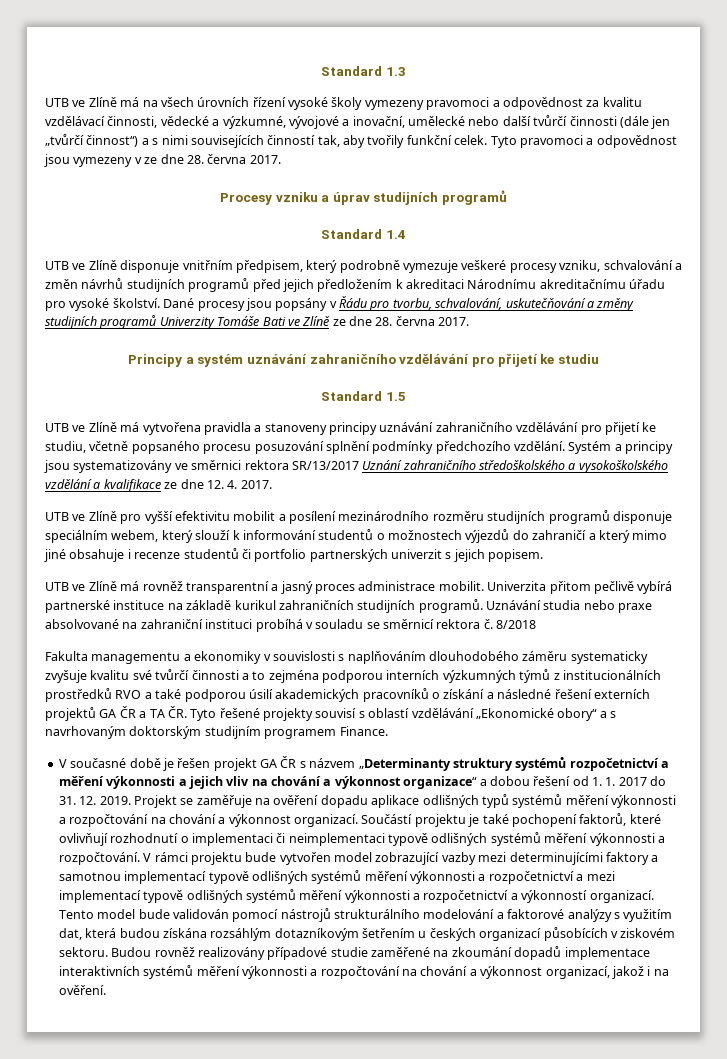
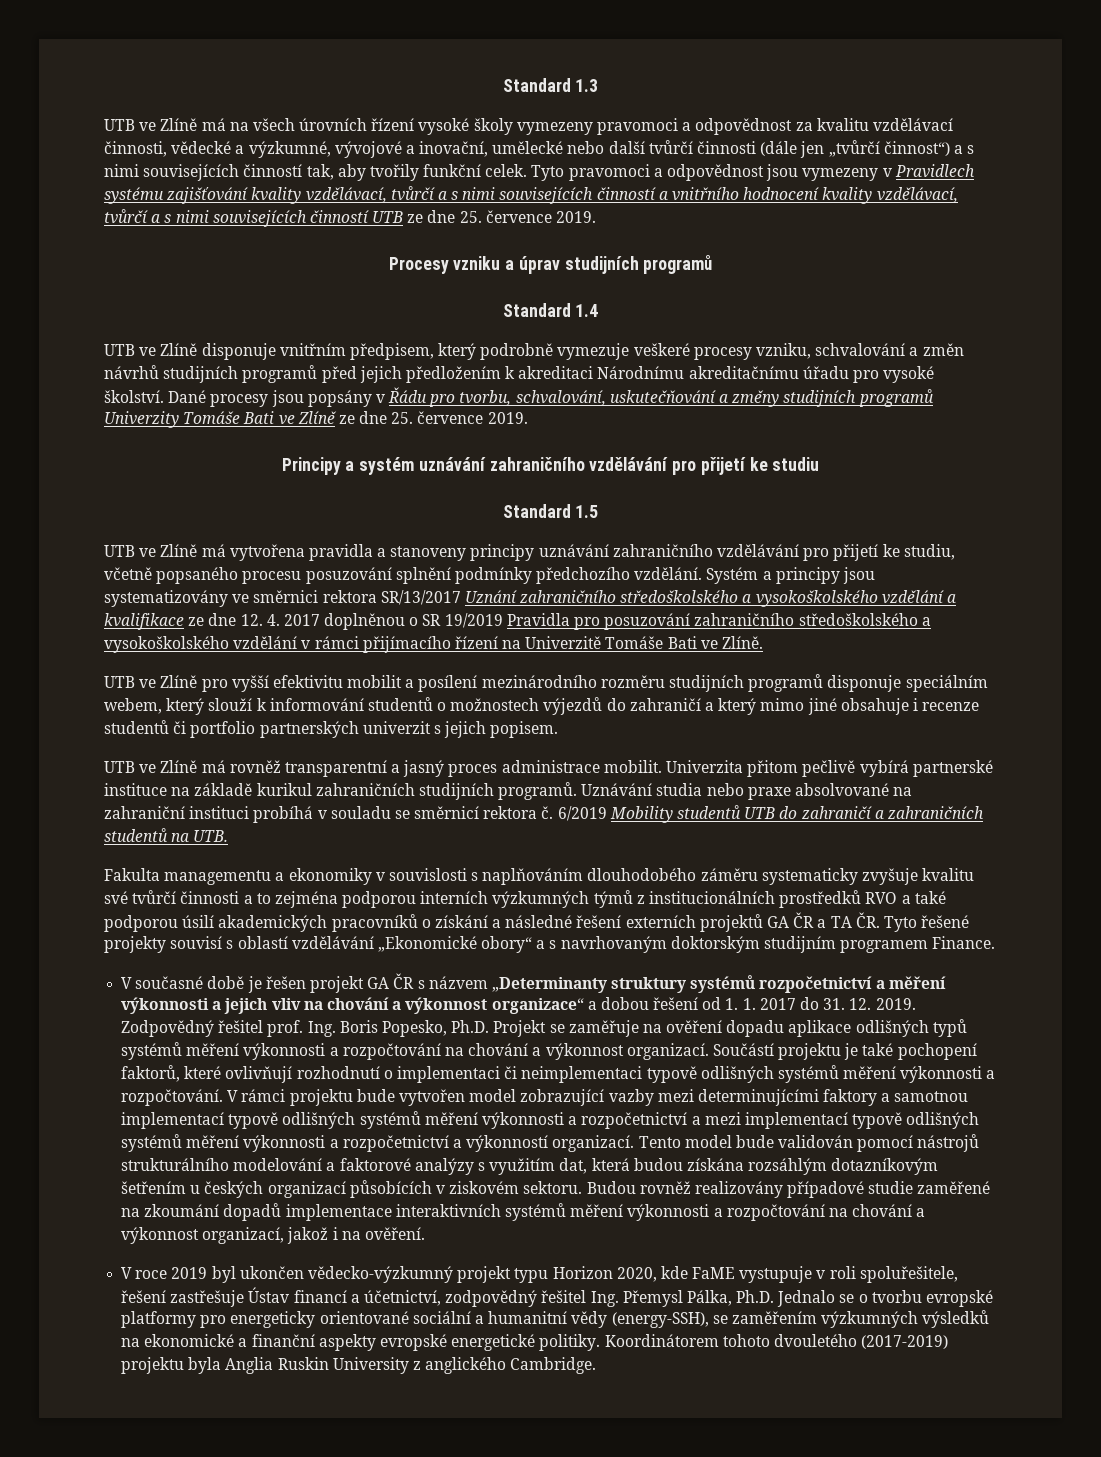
[144,154,281,164] ze dne 28. června 2017. -> [894,164,975,178] [104,186,958,204] [104,209,597,227] Pravidlech systému zajišťování kvality vzdělávací, tvůrčí a s nimi souvisejících činností a vnitřního hodnocení kvality vzdělávací, tvůrčí a s nimi souvisejících činností UTB ze dne 25. července 2019.
[375,316,470,326] 28. června 2017. -> [391,411,528,424] 25. července 2019.
[240,480,272,489] 2017. -> [283,613,931,630] [104,636,764,653] 2017 doplněnou o SR 19/2019 Pravidla pro posuzování zahraničního středoškolského a vysokoškolského vzdělání v rámci přijímacího řízení na Univerzitě Tomáše Bati ve Zlíně.
[496,620,537,629] 8/2018 -> [557,805,984,823] [104,828,229,842] 6/2019 Mobility studentů UTB do zahraničí a zahraničních studentů na UTB.
(131, 800) none -> [121,1020,490,1037] Zodpovědný řešitel prof. Ing. Boris Popesko, Ph.D.
(106, 990) none -> [121,1266,958,1283] [121,1287,994,1307] [121,1310,990,1328] [121,1334,949,1351] [121,1357,597,1374] // V roce 2019 byl ukončen vědecko-výzkumný projekt typu Horizon 2020, kde FaME vystupuje v roli spoluřešitele, řešení zastřešuje Ústav financí a účetnictví, zodpovědný řešitel Ing. Přemysl Pálka, Ph.D. Jednalo se o tvorbu evropské platformy pro energeticky orientované sociální a humanitní vědy (energy-SSH), se zaměřením výzkumných výsledků na ekonomické a finanční aspekty evropské energetické politiky. Koordinátorem tohoto dvouletého (2017-2019) projektu byla Anglia Ruskin University z anglického Cambridge.

